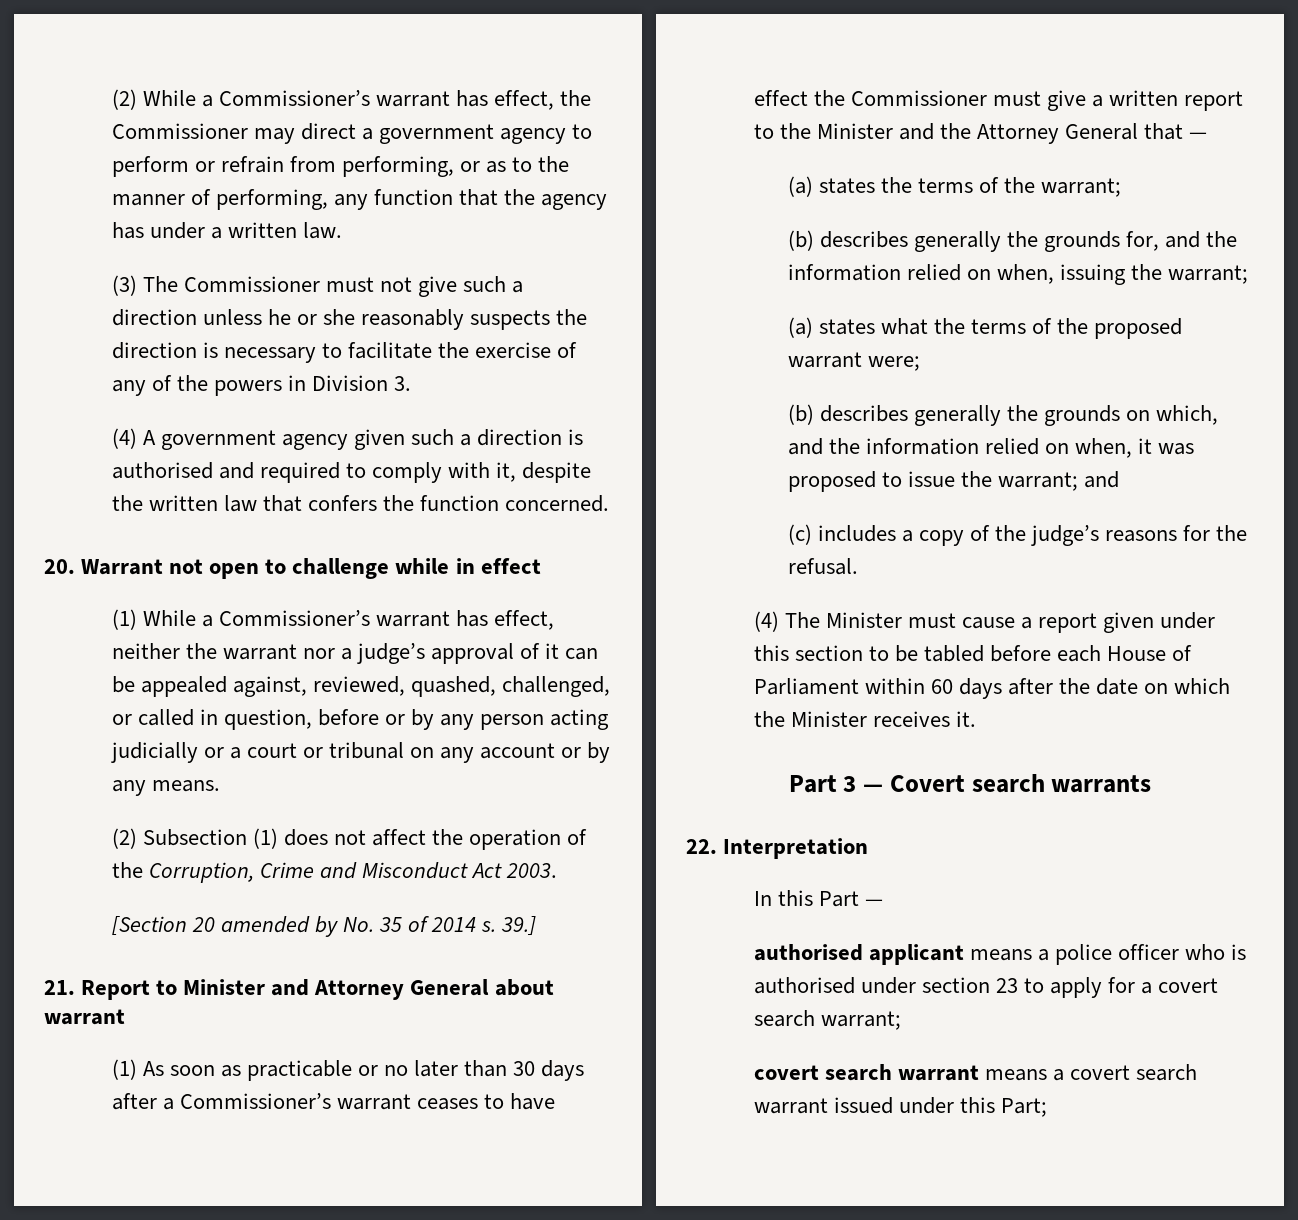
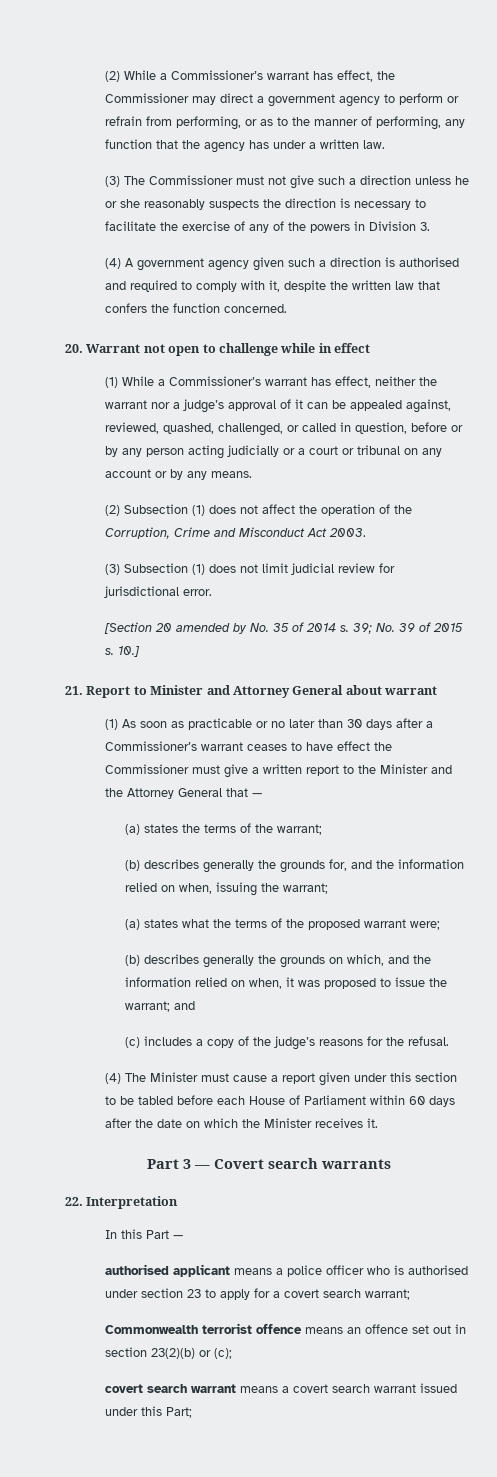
(558, 870) none -> [105,563,396,575] [104,586,213,598] // (3) Subsection (1) does not limit judicial review for jurisdictional error.
[501,916,537,936] 39.] -> [353,622,464,634] [105,646,141,657] 39; No. 39 of 2015 s. 10.]
(901, 1020) none -> [105,1323,467,1334] [105,1347,233,1359] // Commonwealth terrorist offence means an offence set out in section 23(2)(b) or (c);

